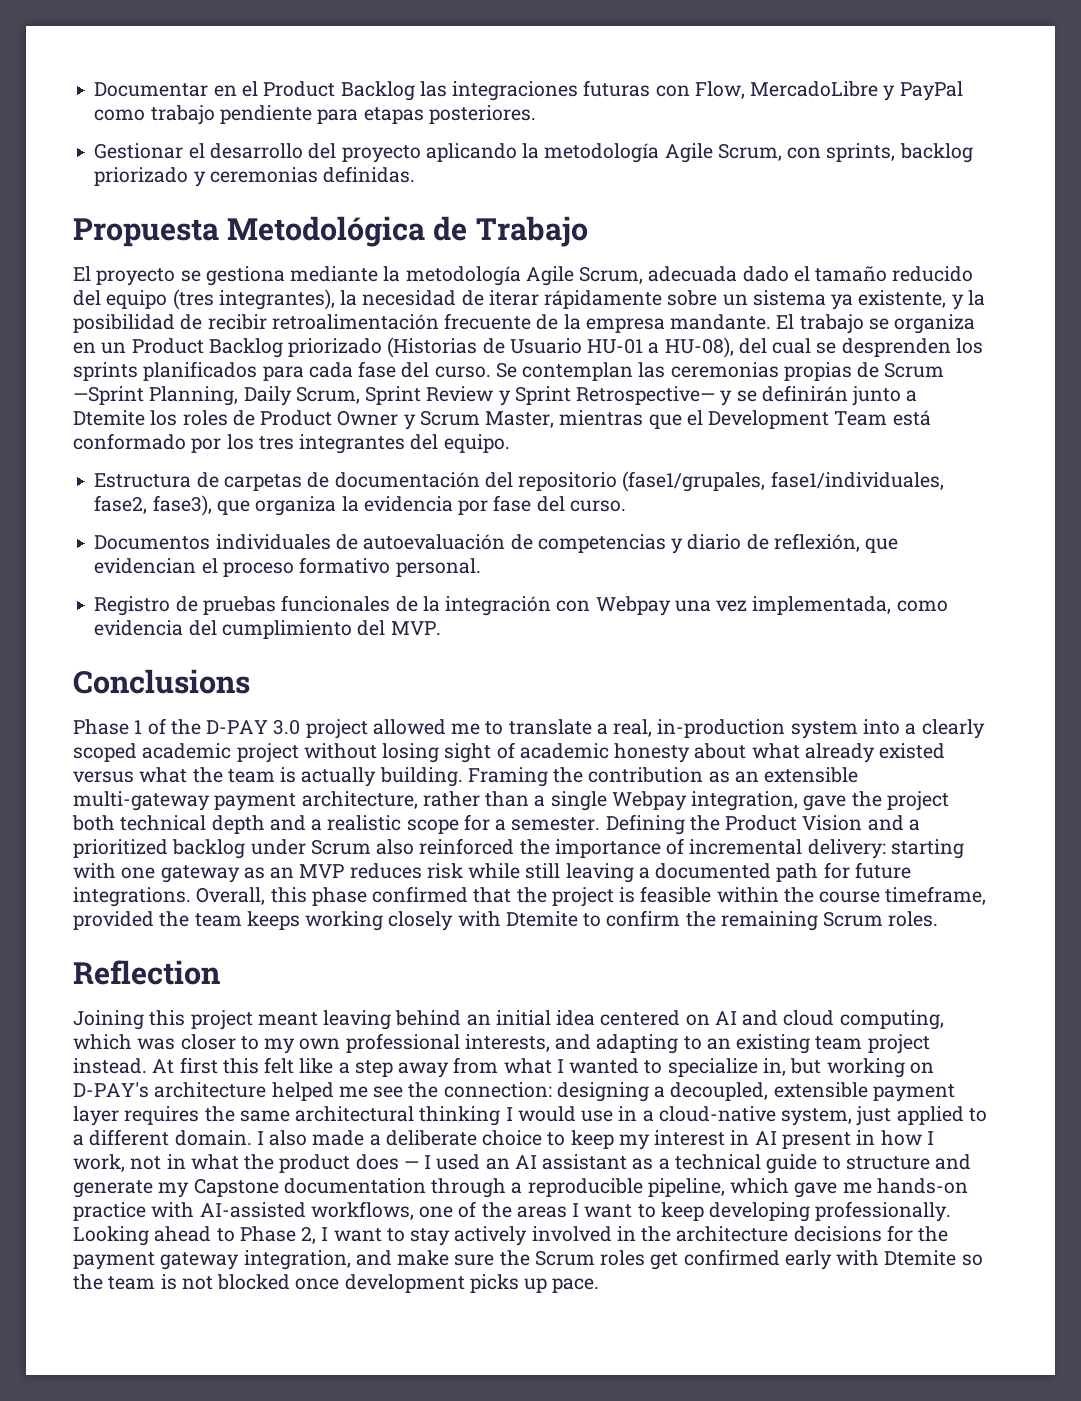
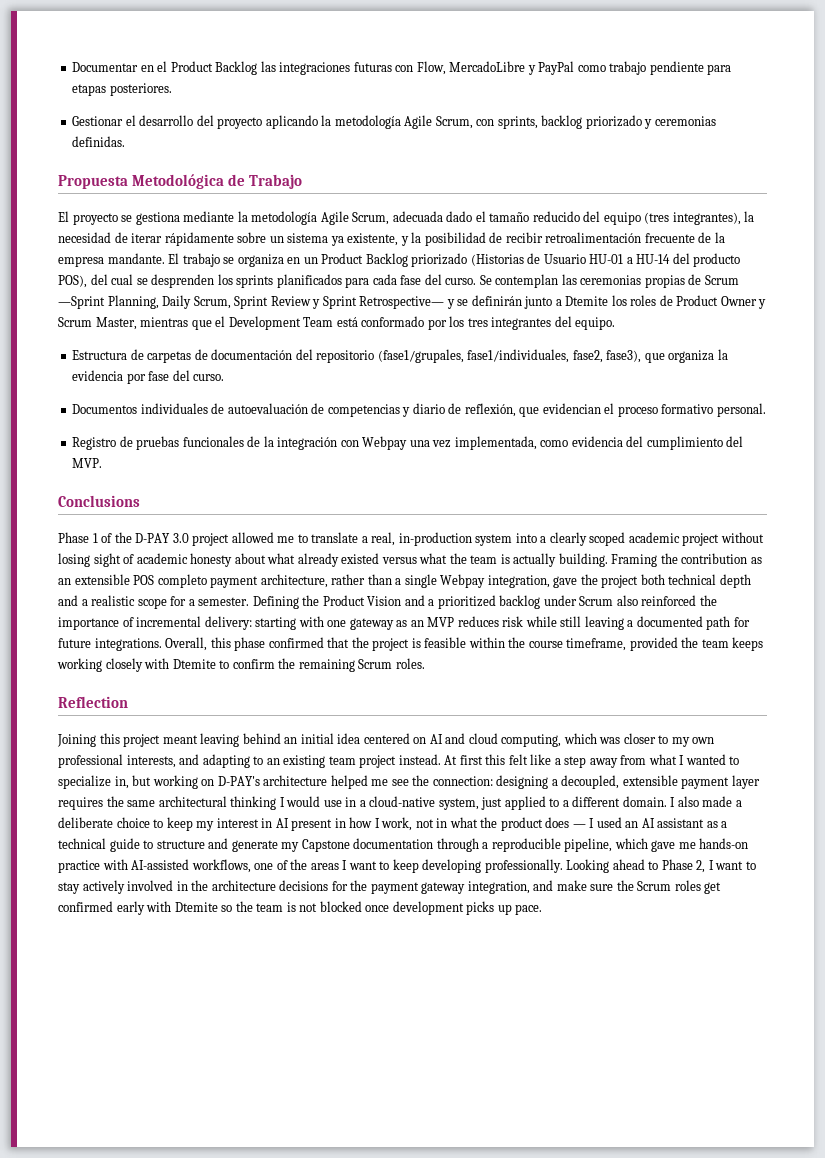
[664,337,734,358] HU-08), -> [636,253,741,267] [58,275,87,288] HU-14 del producto POS),
[73,791,210,811] multi-gateway -> [133,574,207,588] POS completo

